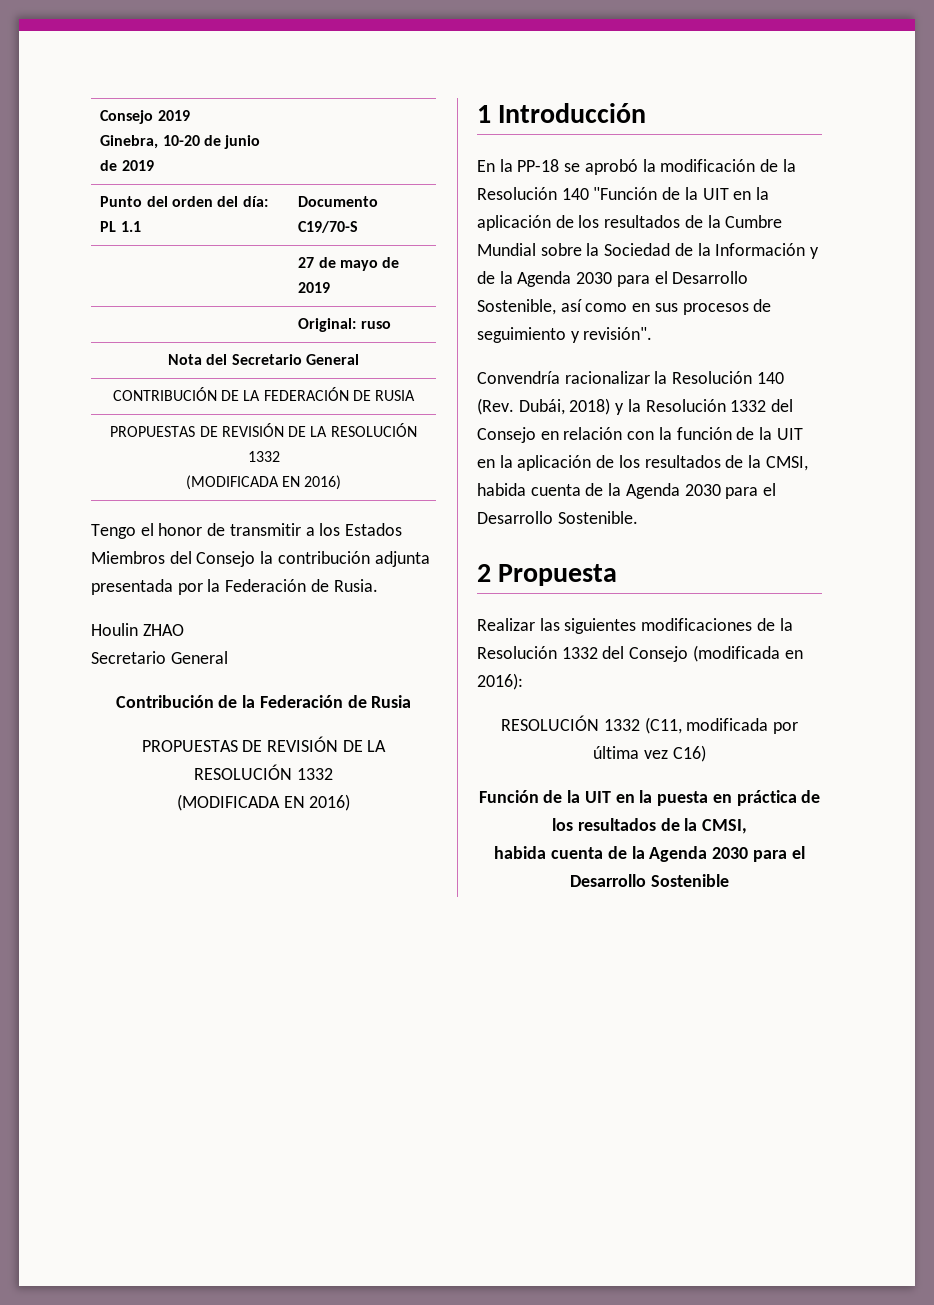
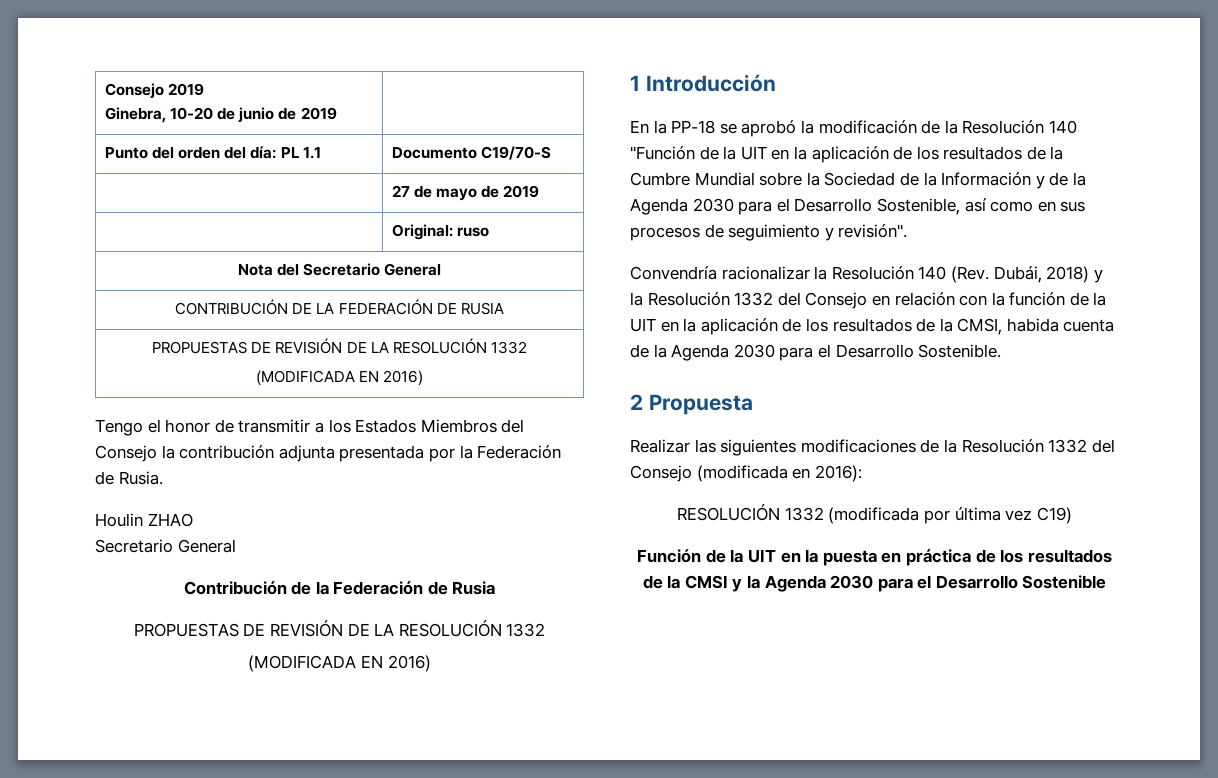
[644,717,769,734] (C11, modificada -> [828,507,920,524] (modificada
[672,745,706,762] C16) -> [1036,507,1072,524] C19)
[701,819,747,834] [494,846,627,859] CMSI, // habida cuenta de -> [684,575,743,592] CMSI y

